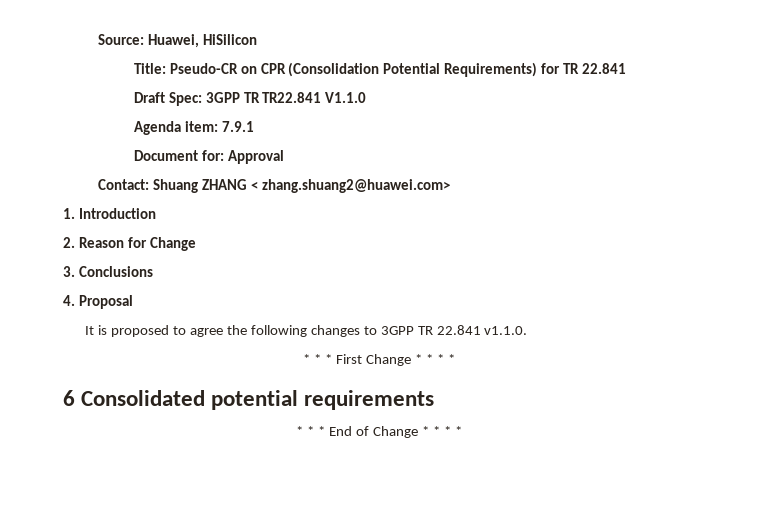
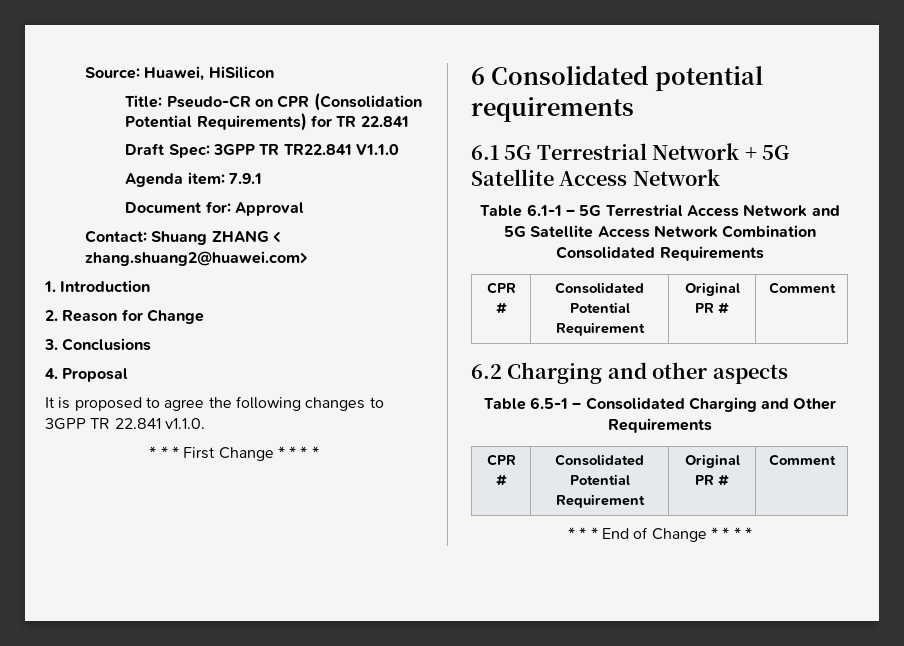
(435, 400) none -> [471,143,789,160] [471,169,720,186] [480,204,840,217] [503,225,817,238] [556,246,764,261] [486,282,516,294] [495,302,507,314] [555,282,644,294] [569,302,630,314] [555,322,645,336] [684,282,740,296] [695,302,729,314] [768,282,836,294] [471,362,788,384] [483,397,837,412] [608,418,712,433] [486,454,516,466] [495,474,507,486] [555,454,644,466] [569,474,630,486] [555,494,645,508] [684,454,740,468] [695,474,729,486] [768,454,836,466] // 6.1 5G Terrestrial Network + 5G Satellite Access Network // Table 6.1-1 – 5G Terrestrial Access Network and 5G Satellite Access Network Combination Consolidated Requirements // CPR # | Consolidated Potential Requirement | Original PR # | Comment // 6.2 Charging and other aspects // Table 6.5-1 – Consolidated Charging and Other Requirements // CPR # | Consolidated Potential Requirement | Original PR # | Comment

